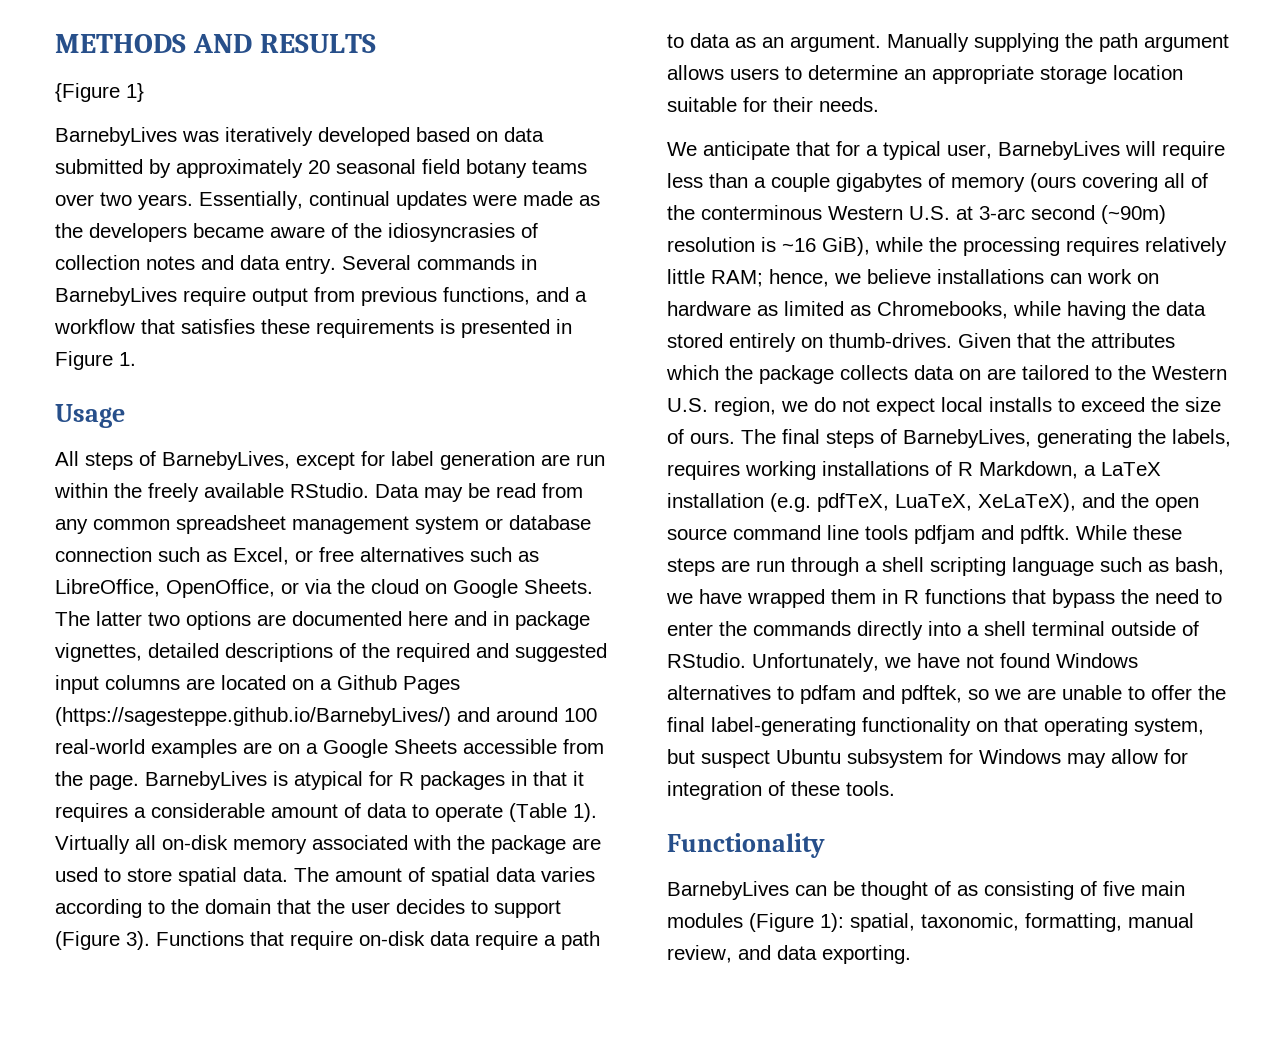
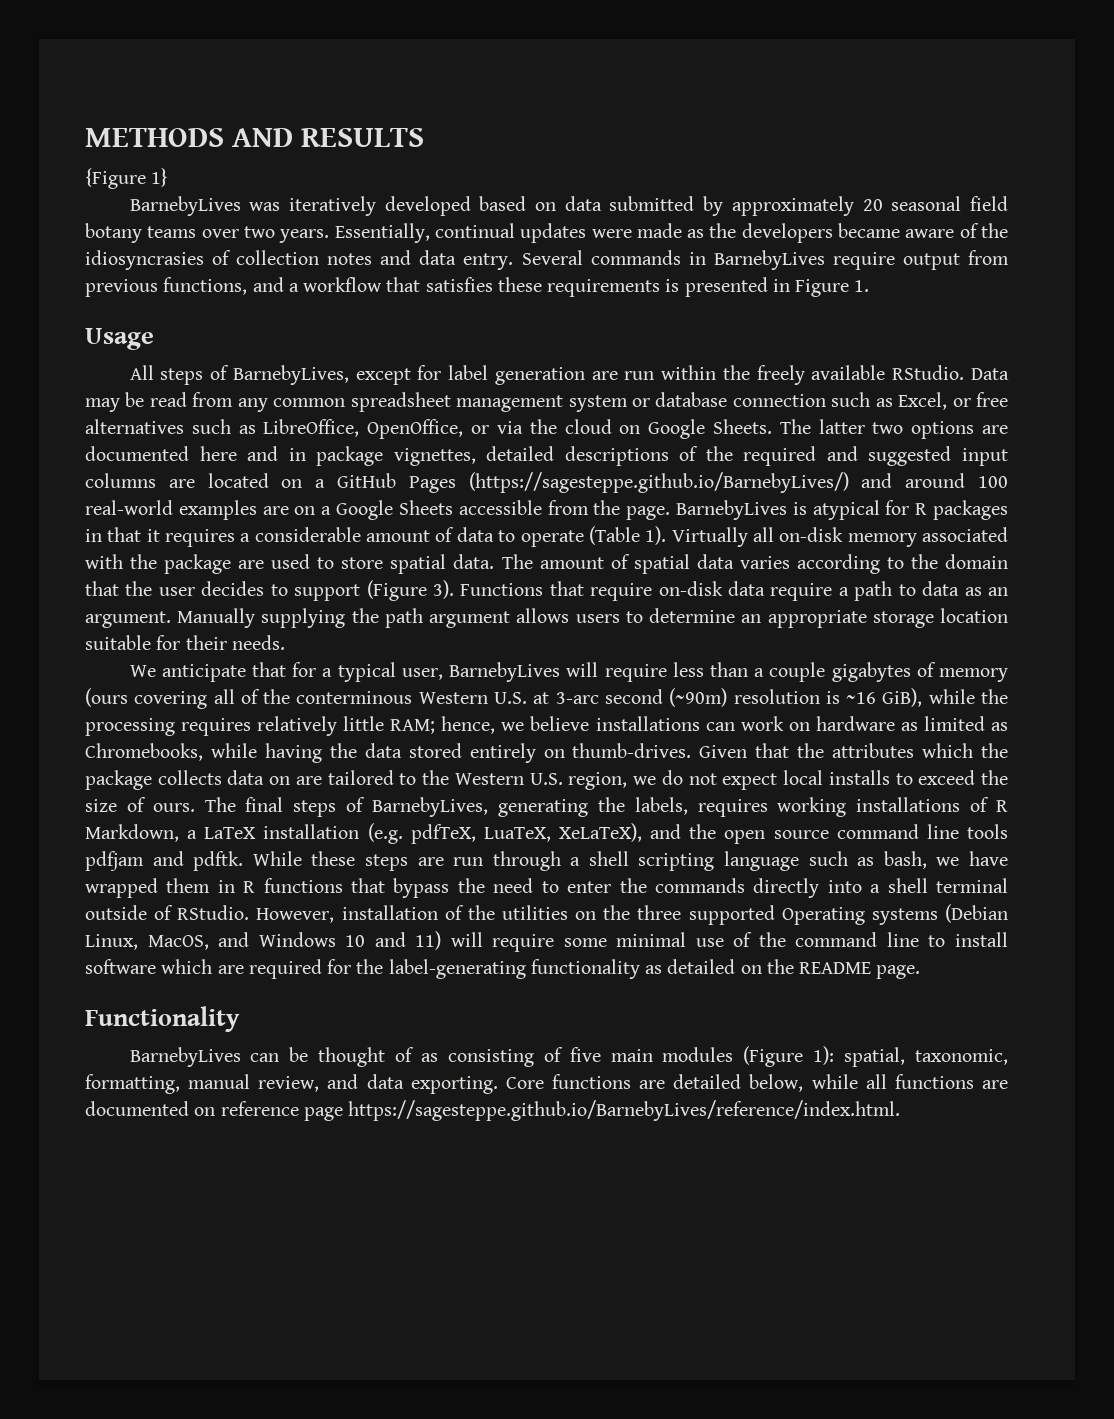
[337,675,397,690] Github -> [337,473,396,488] GitHub
[752,653,1138,672] [667,685,1226,704] [667,717,1204,736] [667,749,1188,768] [667,781,895,800] Unfortunately, we have not found Windows alternatives to pdfam and pdftek, so we are unable to offer the final label-generating functionality on that operating system, but suspect Ubuntu subsystem for Windows may allow for integration of these tools. -> [256,904,1008,925] [85,931,1008,952] [85,959,921,979] However, installation of the utilities on the three supported Operating systems (Debian Linux, MacOS, and Windows 10 and 11) will require some minimal use of the command line to install software which are required for the label-generating functionality as detailed on the README page.
(911, 954) none -> [505,1074,1008,1092] [85,1100,901,1121] Core functions are detailed below, while all functions are documented on reference page https://sagesteppe.github.io/BarnebyLives/reference/index.html.

